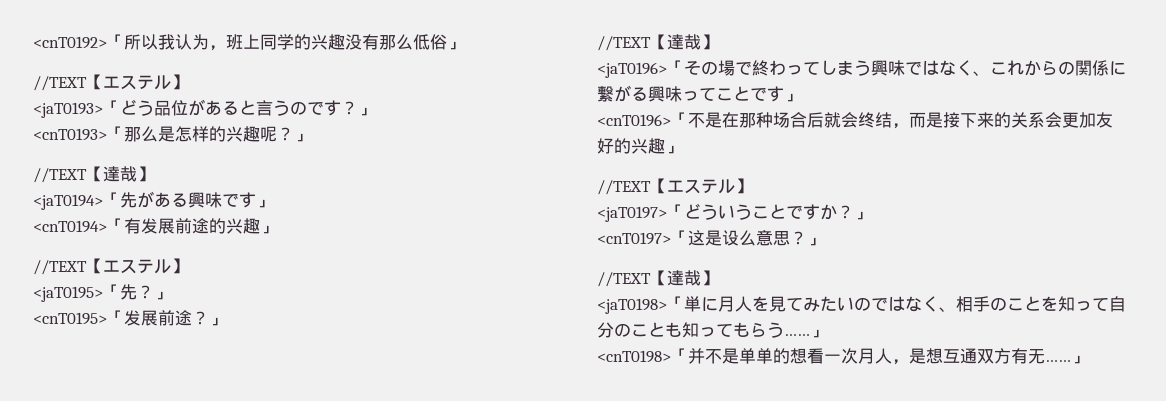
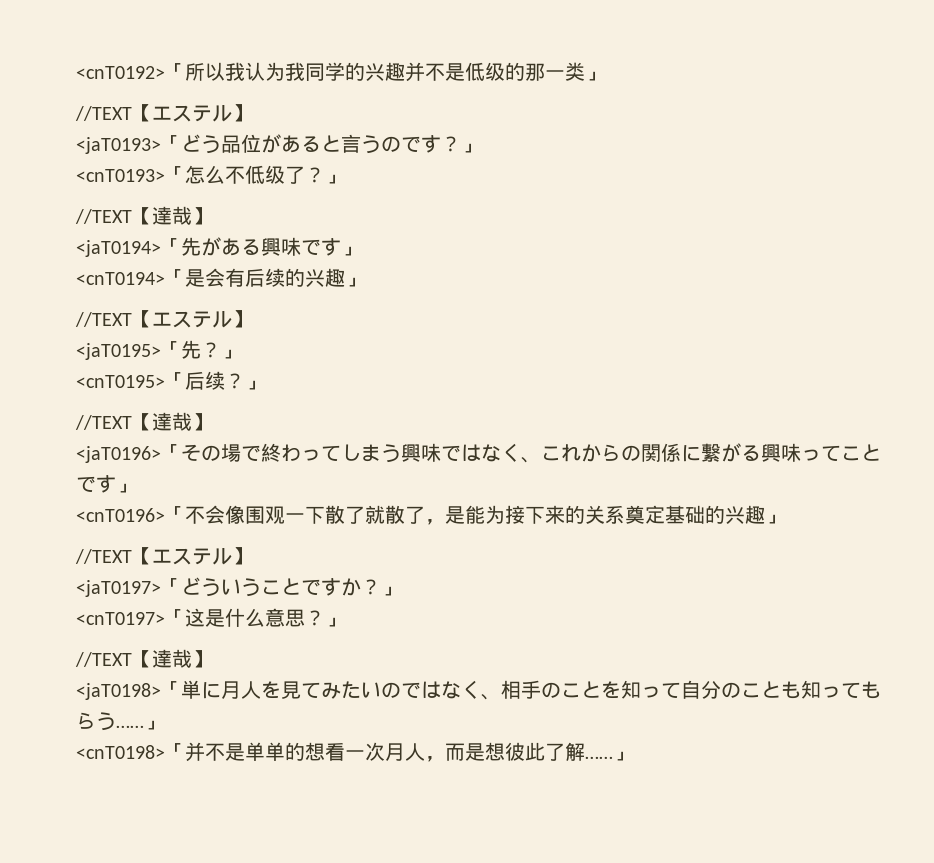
[209,34,260,51] ，班上 -> [285,62,305,81] 我
[345,34,447,50] 没有那么低俗 -> [405,62,585,82] 并不是低级的那一类
[124,126,277,142] 那么是怎样的兴趣呢 -> [185,165,305,184] 怎么不低级了
[124,218,209,234] 有发展前途 -> [185,268,285,287] 是会有后续
[124,310,192,326] 发展前途 -> [185,371,225,390] 后续
[705,112,943,129] 是在那种场合后就会终结，而是 -> [205,505,505,525] 会像围观一下散了就散了，是能为
[1045,112,1113,128] [597,138,614,154] 会更加友好 -> [625,505,705,524] 奠定基础
[722,230,739,246] 设 -> [225,608,245,627] 什
[909,348,1045,364] 是想互通双方有无 -> [445,742,585,761] 而是想彼此了解

